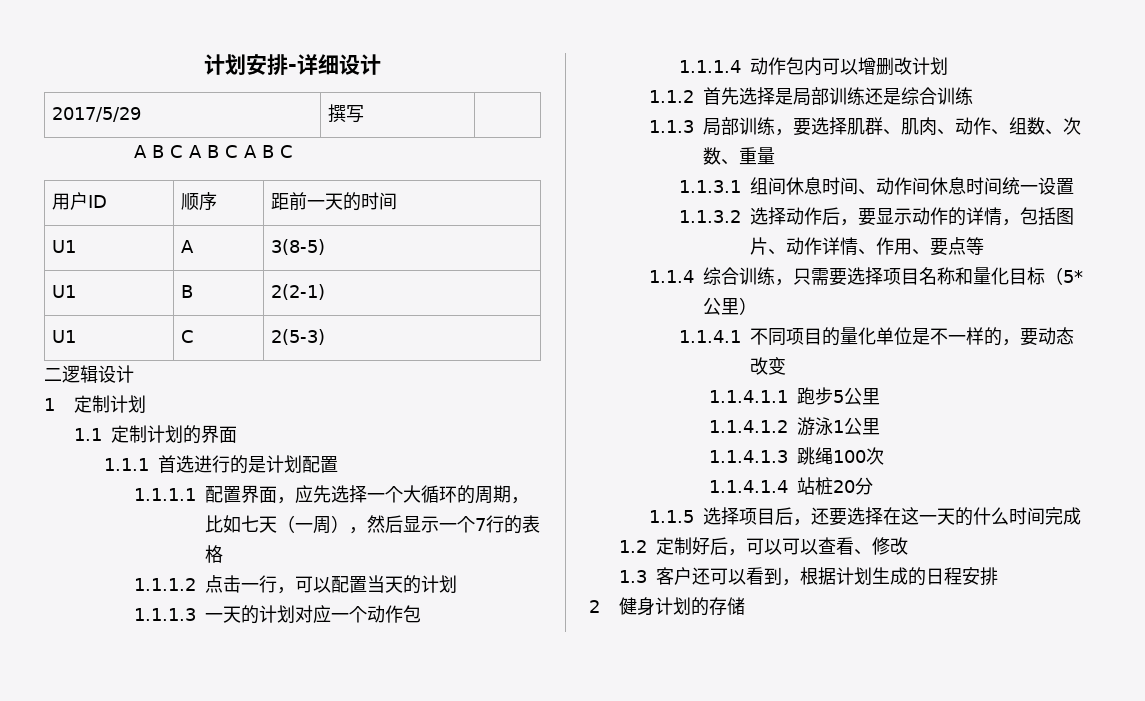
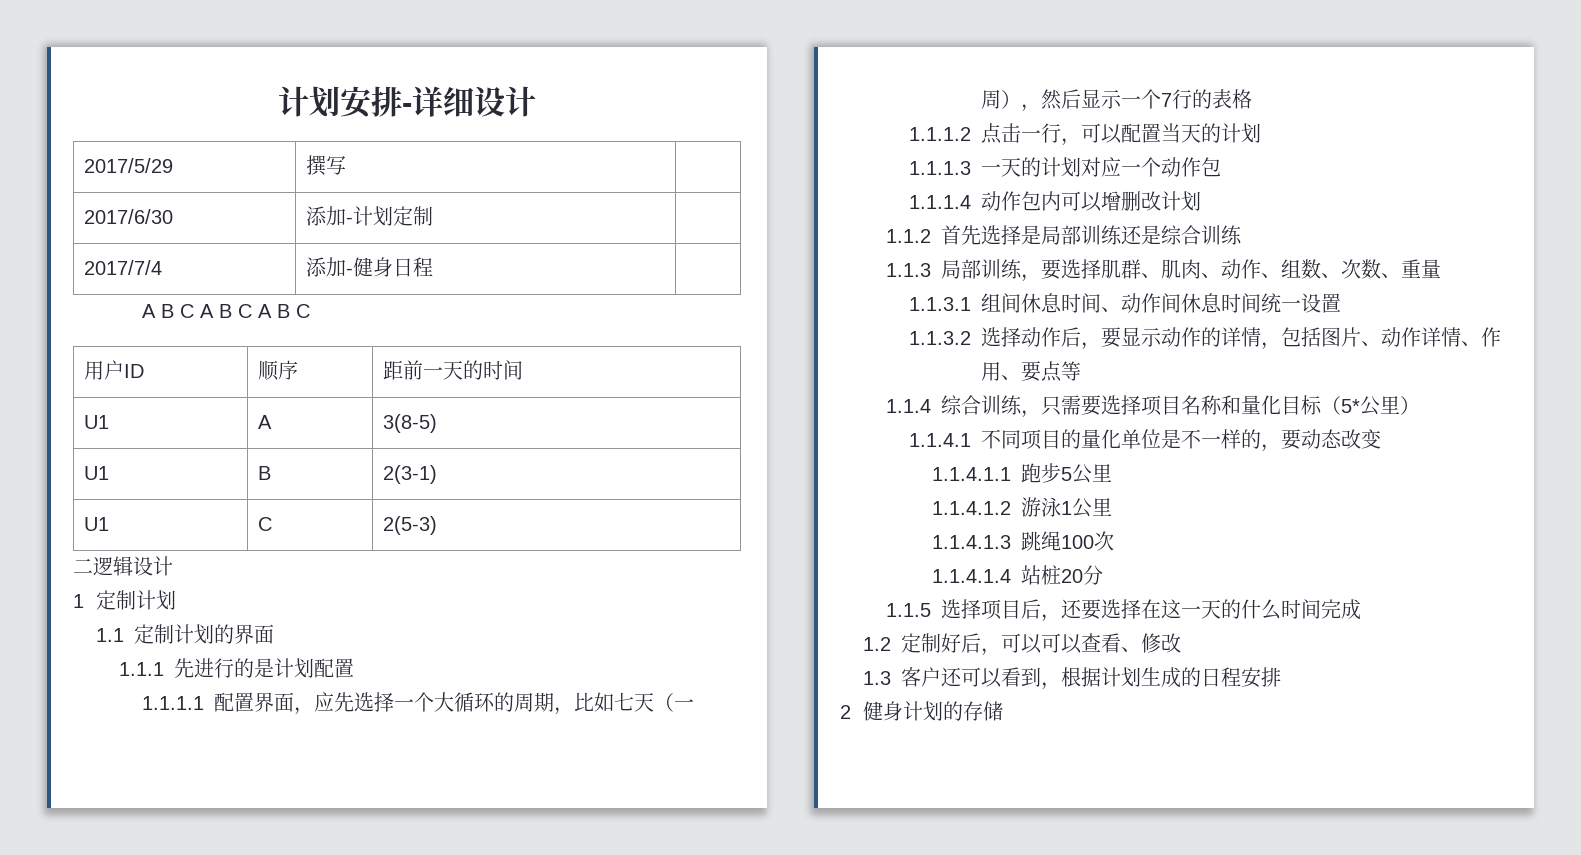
(365, 114) none -> [84,209,174,224] [306,206,434,226] [84,260,163,275] [306,257,434,277] // 2017/6/30 | 添加-计划定制 | // 2017/7/4 | 添加-健身日程 |
[271,284,326,300] 2(2-1) -> [383,465,438,484] 2(3-1)
[157,455,194,473] 首选 -> [173,658,194,678] 先

